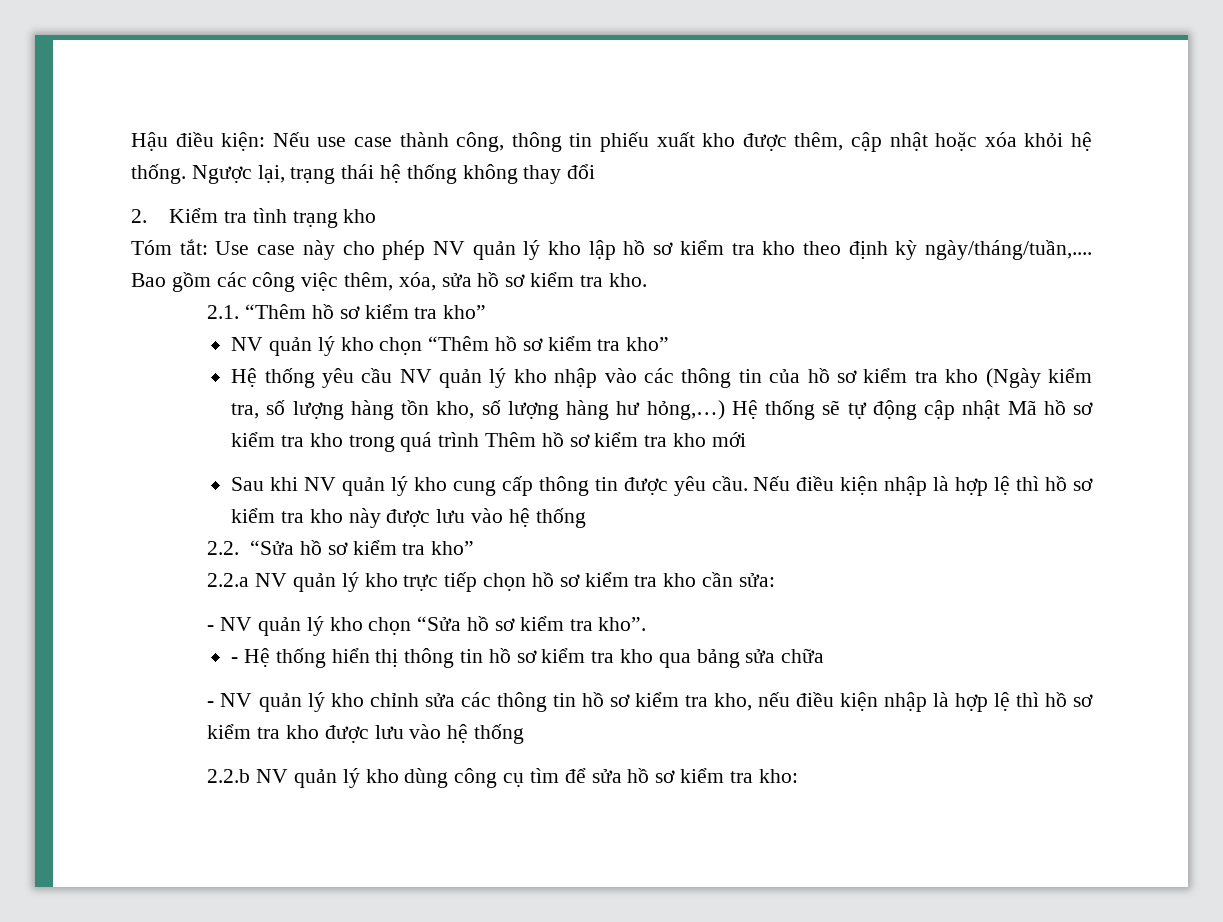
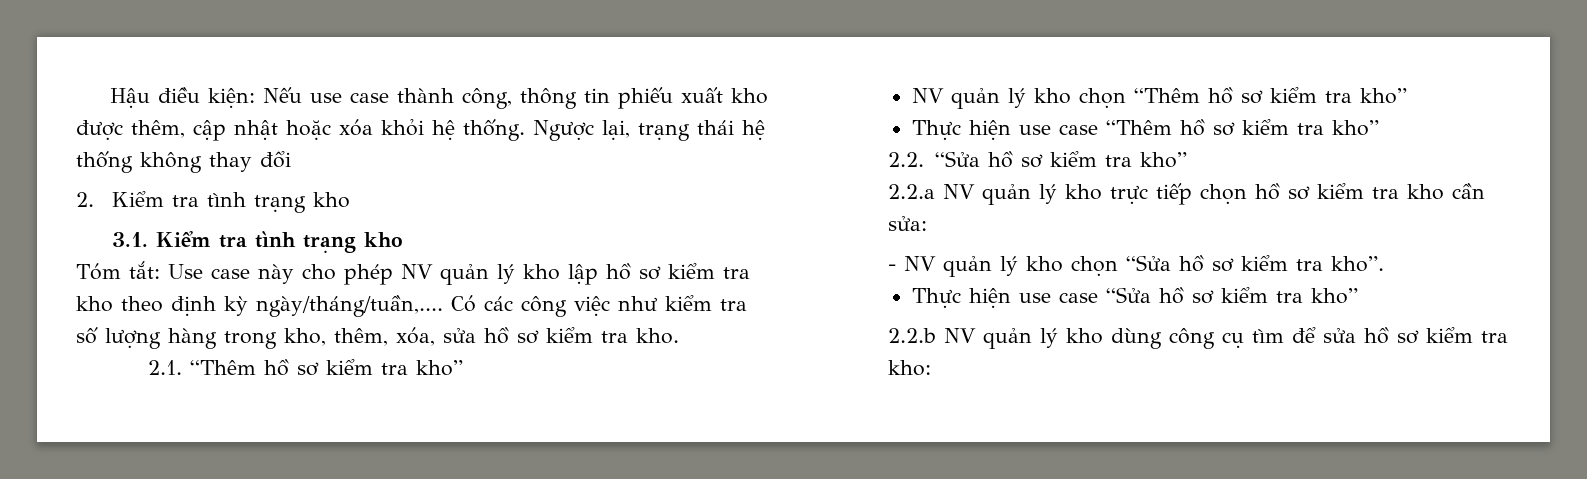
(377, 216) none -> [112,231,404,253] // 3.1. Kiểm tra tình trạng kho
[131,272,211,292] Bao gồm -> [451,295,476,312] Có
(339, 281) none -> [618,295,747,311] [76,327,326,349] như kiểm tra số lượng hàng trong kho,
[231,368,1093,388] [231,400,1093,420] [231,432,746,452] [231,476,1093,496] [231,508,586,528] Hệ thống yêu cầu NV quản lý kho nhập vào các thông tin của hồ sơ kiểm tra kho (Ngày kiểm tra, số lượng hàng tồn kho, số lượng hàng hư hỏng,…) Hệ thống sẽ tự động cập nhật Mã hồ sơ kiểm tra kho trong quá trình Thêm hồ sơ kiểm tra kho mới // Sau khi NV quản lý kho cung cấp thông tin được yêu cầu. Nếu điều kiện nhập là hợp lệ thì hồ sơ kiểm tra kho này được lưu vào hệ thống -> [911,119,1379,140] Thực hiện use case “Thêm hồ sơ kiểm tra kho”
[231,648,825,668] [207,692,1094,712] [207,724,525,744] - Hệ thống hiển thị thông tin hồ sơ kiểm tra kho qua bảng sửa chữa // - NV quản lý kho chỉnh sửa các thông tin hồ sơ kiểm tra kho, nếu điều kiện nhập là hợp lệ thì hồ sơ kiểm tra kho được lưu vào hệ thống -> [911,287,1358,308] Thực hiện use case “Sửa hồ sơ kiểm tra kho”

